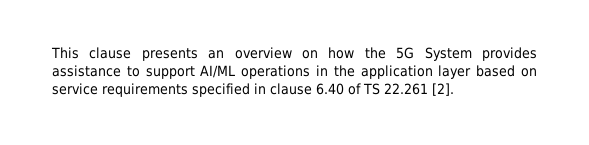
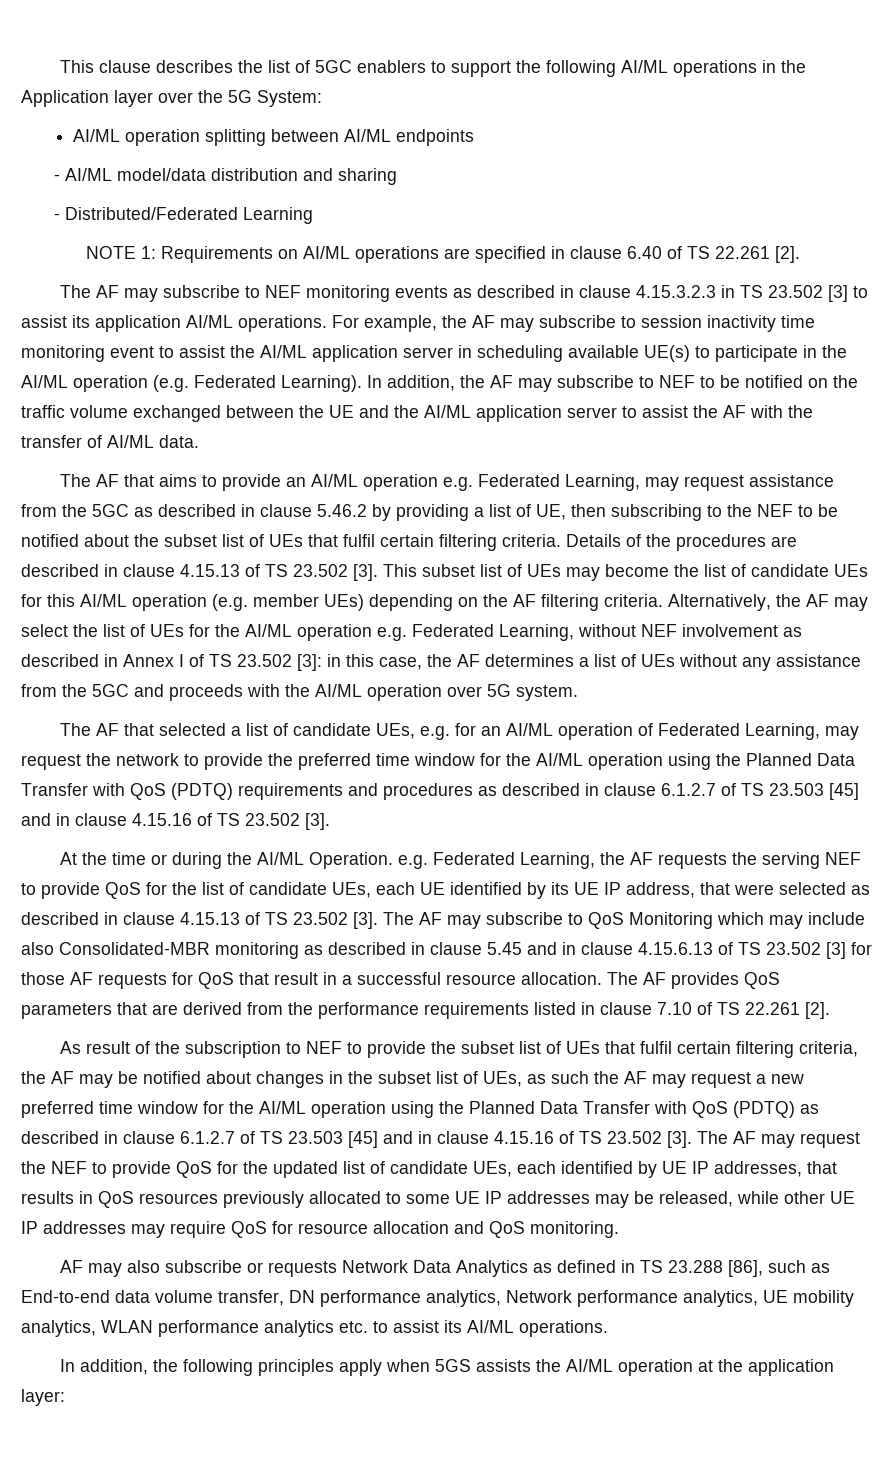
[141,47,537,61] [52,65,538,79] [52,83,188,97] presents an overview on how the 5G System provides assistance to support AI/ML operations in the application layer based on service requirements -> [156,60,807,77] [21,90,322,107] [72,129,474,146] [53,168,397,185] [53,207,313,224] [86,246,471,263] describes the list of 5GC enablers to support the following AI/ML operations in the Application layer over the 5G System: // AI/ML operation splitting between AI/ML endpoints // - AI/ML model/data distribution and sharing // - Distributed/Federated Learning // NOTE 1: Requirements on AI/ML operations are
(454, 89) none -> [60,285,869,302] [21,315,815,332] [21,345,847,362] [21,375,858,392] [21,405,813,422] [21,435,199,448] [60,474,835,491] [21,504,838,521] [21,534,797,551] [21,564,868,581] [21,594,868,611] [21,624,802,641] [21,654,861,671] [21,684,578,701] [60,723,860,740] [21,753,855,770] [21,783,859,800] [21,813,330,830] [60,852,862,869] [21,882,870,899] [21,912,865,929] [21,942,872,959] [21,972,780,989] [21,1002,830,1019] [60,1041,859,1058] [21,1071,804,1088] [21,1101,819,1118] [21,1131,860,1148] [21,1161,837,1178] [21,1191,855,1208] [21,1221,619,1238] [60,1260,831,1277] [21,1290,854,1307] [21,1320,608,1337] [60,1359,835,1376] [21,1389,65,1406] // The AF may subscribe to NEF monitoring events as described in clause 4.15.3.2.3 in TS 23.502 [3] to assist its application AI/ML operations. For example, the AF may subscribe to session inactivity time monitoring event to assist the AI/ML application server in scheduling available UE(s) to participate in the AI/ML operation (e.g. Federated Learning). In addition, the AF may subscribe to NEF to be notified on the traffic volume exchanged between the UE and the AI/ML application server to assist the AF with the transfer of AI/ML data. // The AF that aims to provide an AI/ML operation e.g. Federated Learning, may request assistance from the 5GC as described in clause 5.46.2 by providing a list of UE, then subscribing to the NEF to be notified about the subset list of UEs that fulfil certain filtering criteria. Details of the procedures are described in clause 4.15.13 of TS 23.502 [3]. This subset list of UEs may become the list of candidate UEs for this AI/ML operation (e.g. member UEs) depending on the AF filtering criteria. Alternatively, the AF may select the list of UEs for the AI/ML operation e.g. Federated Learning, without NEF involvement as described in Annex I of TS 23.502 [3]: in this case, the AF determines a list of UEs without any assistance from the 5GC and proceeds with the AI/ML operation over 5G system. // The AF that selected a list of candidate UEs, e.g. for an AI/ML operation of Federated Learning, may request the network to provide the preferred time window for the AI/ML operation using the Planned Data Transfer with QoS (PDTQ) requirements and procedures as described in clause 6.1.2.7 of TS 23.503 [45] and in clause 4.15.16 of TS 23.502 [3]. // At the time or during the AI/ML Operation. e.g. Federated Learning, the AF requests the serving NEF to provide QoS for the list of candidate UEs, each UE identified by its UE IP address, that were selected as described in clause 4.15.13 of TS 23.502 [3]. The AF may subscribe to QoS Monitoring which may include also Consolidated-MBR monitoring as described in clause 5.45 and in clause 4.15.6.13 of TS 23.502 [3] for those AF requests for QoS that result in a successful resource allocation. The AF provides QoS parameters that are derived from the performance requirements listed in clause 7.10 of TS 22.261 [2]. // As result of the subscription to NEF to provide the subset list of UEs that fulfil certain filtering criteria, the AF may be notified about changes in the subset list of UEs, as such the AF may request a new preferred time window for the AI/ML operation using the Planned Data Transfer with QoS (PDTQ) as described in clause 6.1.2.7 of TS 23.503 [45] and in clause 4.15.16 of TS 23.502 [3]. The AF may request the NEF to provide QoS for the updated list of candidate UEs, each identified by UE IP addresses, that results in QoS resources previously allocated to some UE IP addresses may be released, while other UE IP addresses may require QoS for resource allocation and QoS monitoring. // AF may also subscribe or requests Network Data Analytics as defined in TS 23.288 [86], such as End-to-end data volume transfer, DN performance analytics, Network performance analytics, UE mobility analytics, WLAN performance analytics etc. to assist its AI/ML operations. // In addition, the following principles apply when 5GS assists the AI/ML operation at the application layer:

